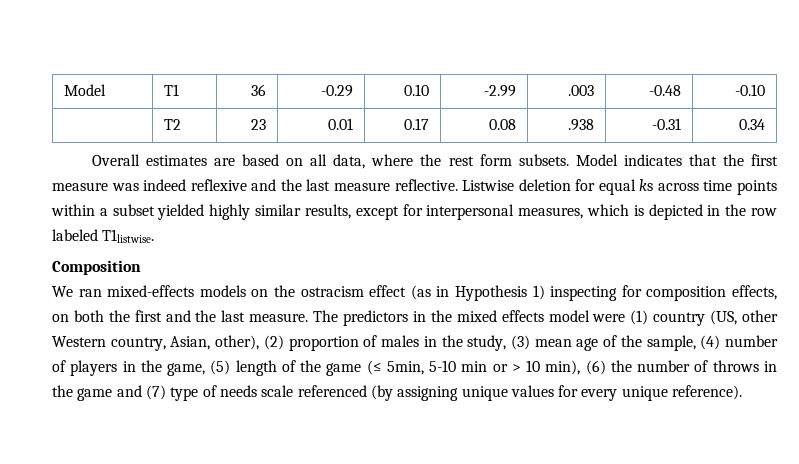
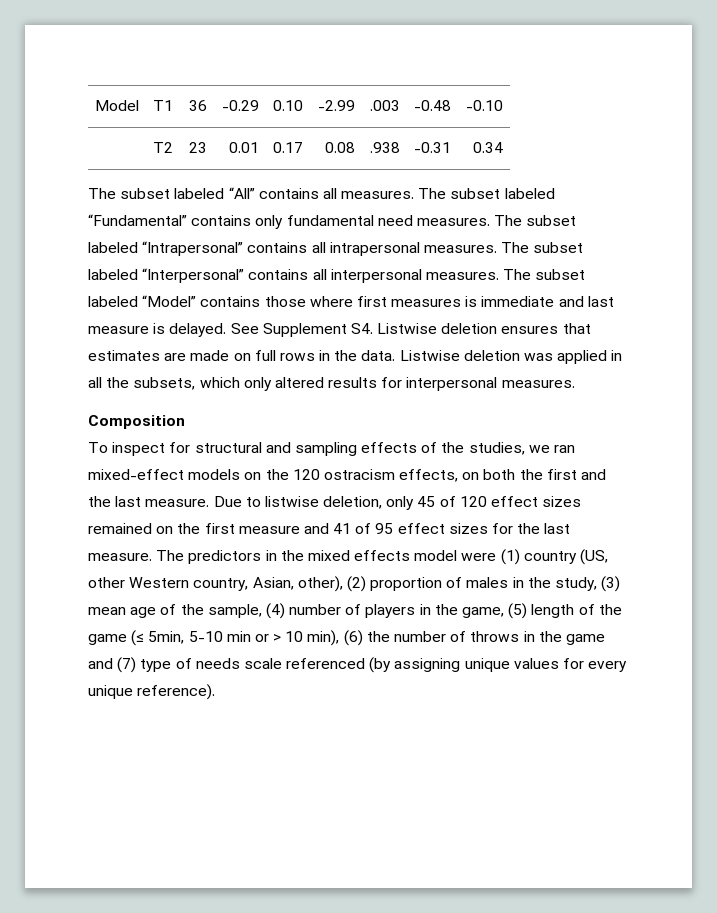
[91,154,779,169] [52,179,777,195] [51,204,777,220] [52,229,155,243] [52,260,141,275] [52,285,727,301] Overall estimates are based on all data, where the rest form subsets. Model indicates that the first measure was indeed reflexive and the last measure reflective. Listwise deletion for equal ks across time points within a subset yielded highly similar results, except for interpersonal measures, which is depicted in the row labeled T1listwise. // Composition // We ran mixed-effects models on the ostracism effect (as in Hypothesis 1) inspecting for composition -> [88,187,555,199] [88,214,577,229] [88,241,584,256] [88,268,586,283] [88,295,614,307] [88,323,591,337] [88,350,623,364] [88,377,575,391] [88,415,185,429] [88,442,576,456] [88,469,395,480] The subset labeled “All” contains all measures. The subset labeled “Fundamental” contains only fundamental need measures. The subset labeled “Intrapersonal” contains all intrapersonal measures. The subset labeled “Interpersonal” contains all interpersonal measures. The subset labeled “Model” contains those where first measures is immediate and last measure is delayed. See Supplement S4. Listwise deletion ensures that estimates are made on full rows in the data. Listwise deletion was applied in all the subsets, which only altered results for interpersonal measures. // Composition // To inspect for structural and sampling effects of the studies, we ran mixed-effect models on the 120 ostracism
(309, 317) none -> [213,496,582,510] [88,523,571,534] [88,553,152,561] Due to listwise deletion, only 45 of 120 effect sizes remained on the first measure and 41 of 95 effect sizes for the last measure.

